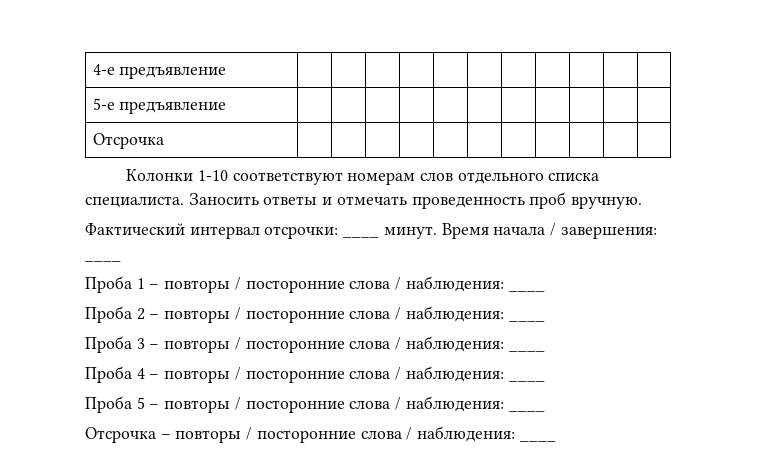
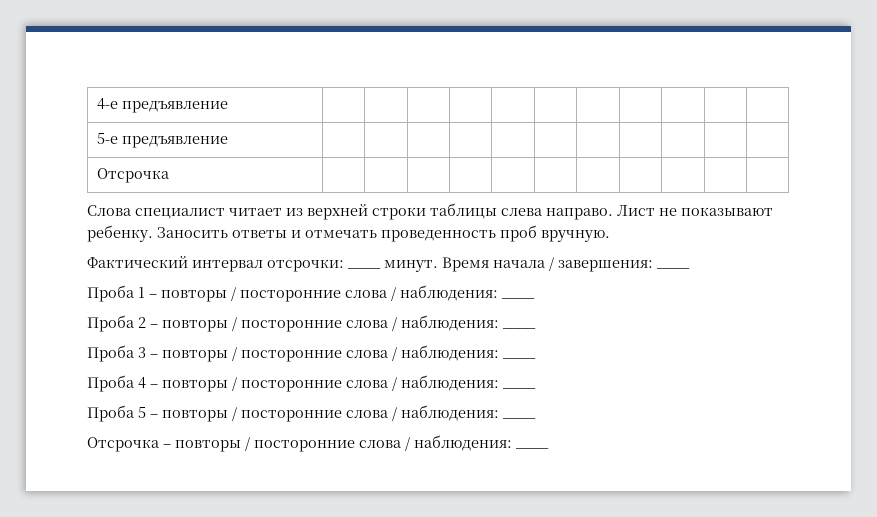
[126,169,600,185] [85,196,184,208] Колонки 1-10 соответствуют номерам слов отдельного списка специалиста. -> [87,203,773,220] [87,225,153,242] Слова специалист читает из верхней строки таблицы слева направо. Лист не показывают ребенку.

